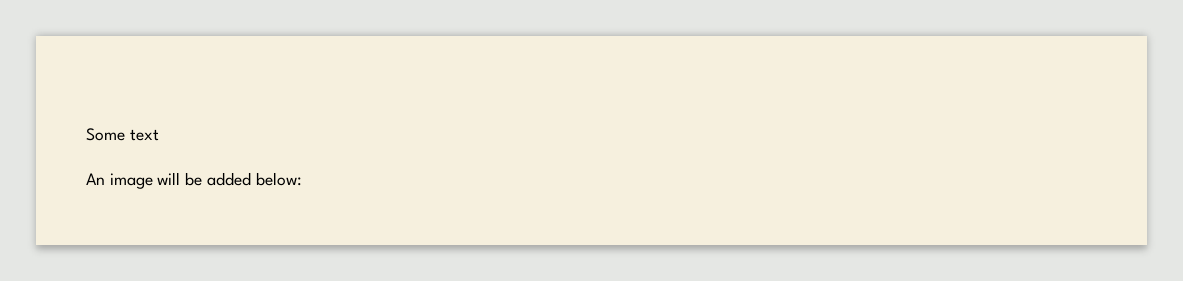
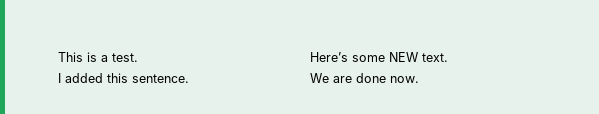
[86,128,159,141] [86,172,302,189] Some text // An image will be added below: -> [58,52,138,62] [58,73,189,83] [310,52,448,62] [310,73,419,83] This is a test. // I added this sentence. // Here’s some NEW text. // We are done now.

